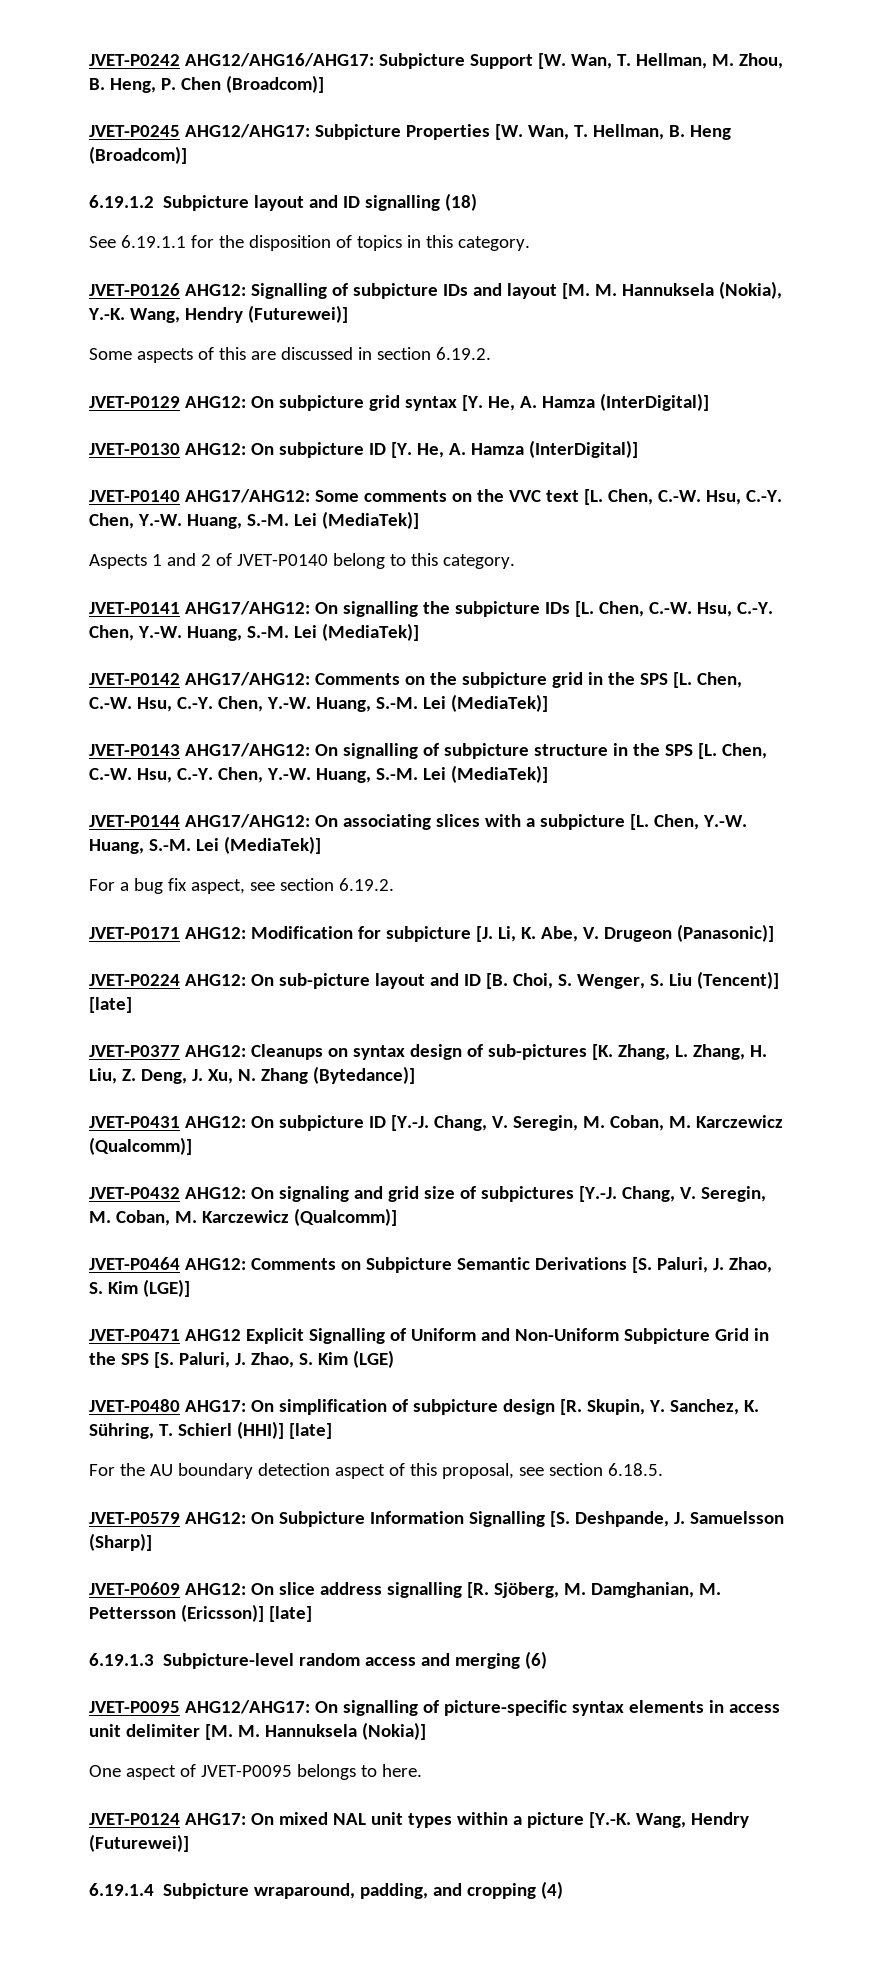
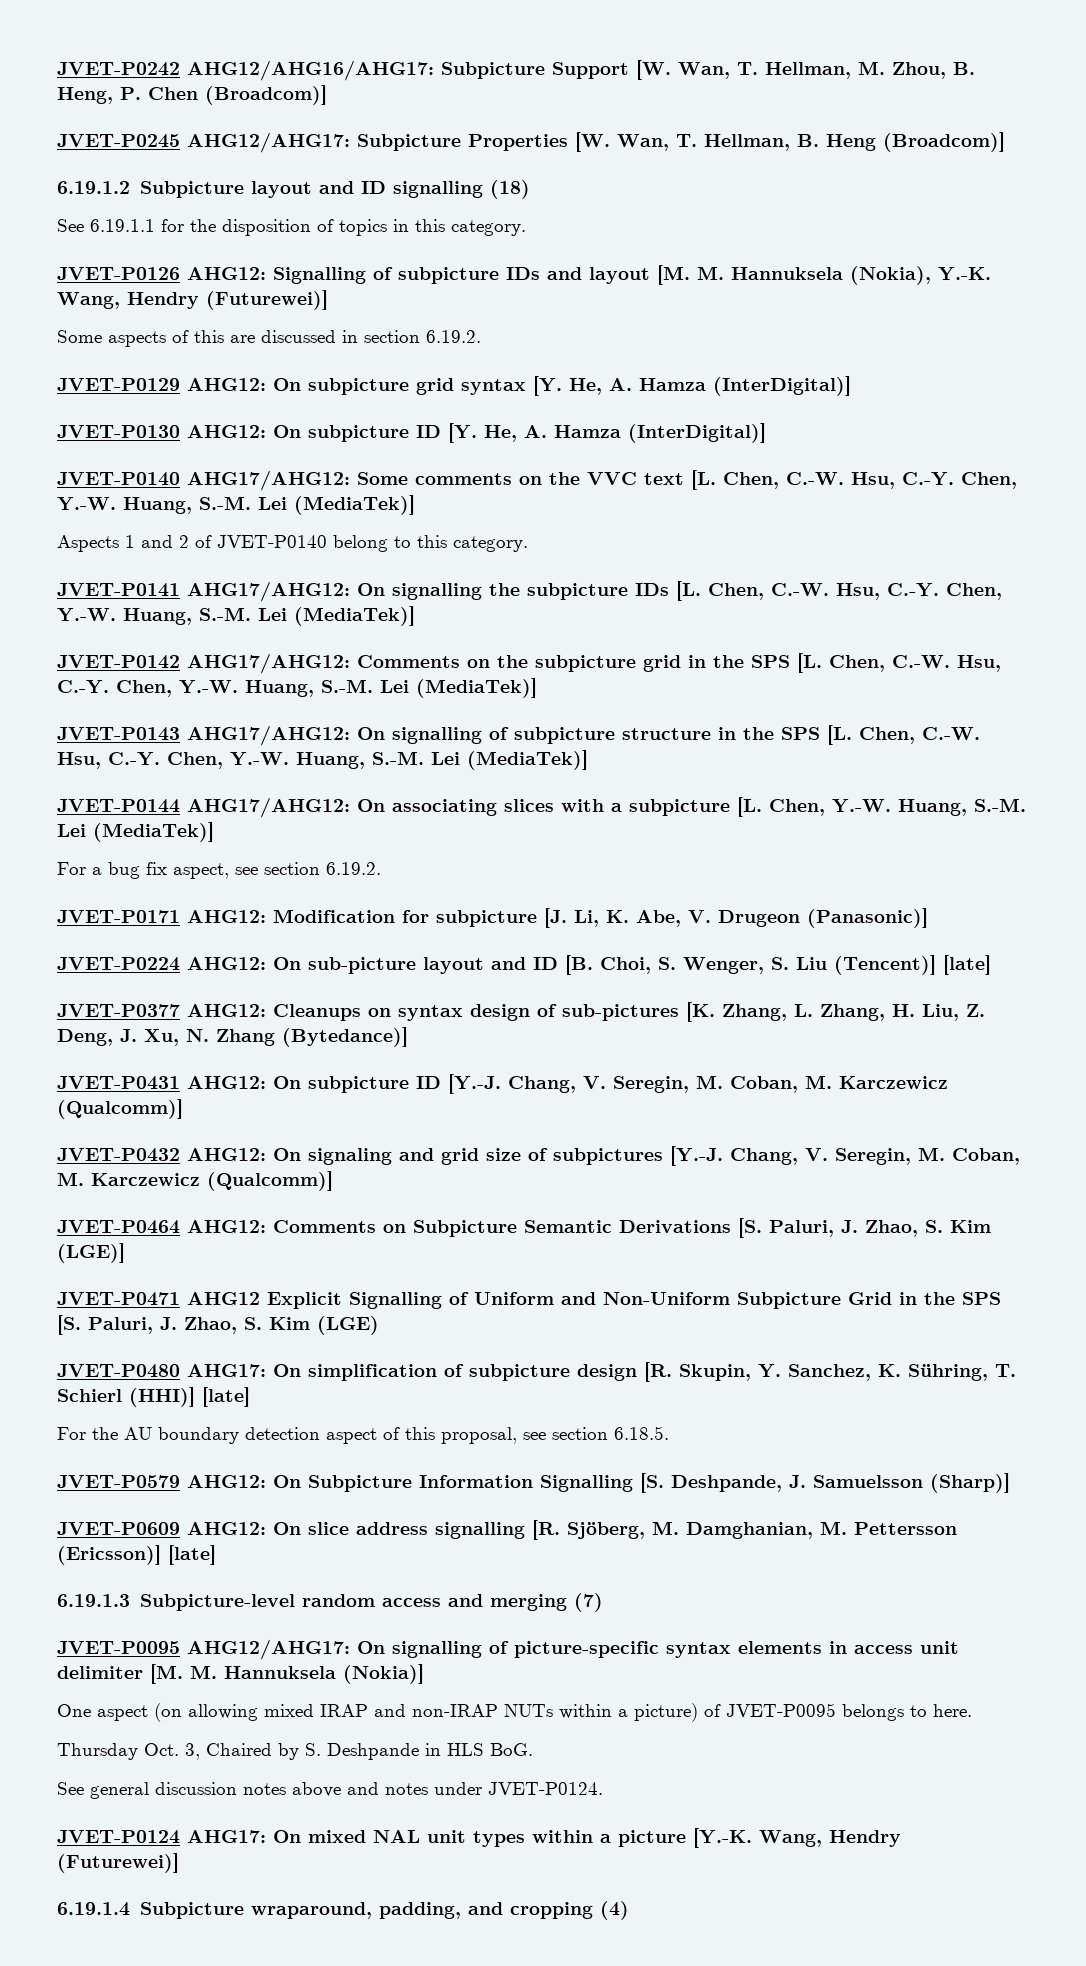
[525,1651,548,1669] (6) -> [573,1593,603,1612] (7)
(176, 1772) none -> [154,1703,698,1722] (on allowing mixed IRAP and non-IRAP NUTs within a picture)
(422, 1770) none -> [57,1743,533,1760] [57,1782,603,1799] // Thursday Oct. 3, Chaired by S. Deshpande in HLS BoG. // See general discussion notes above and notes under JVET-P0124.

